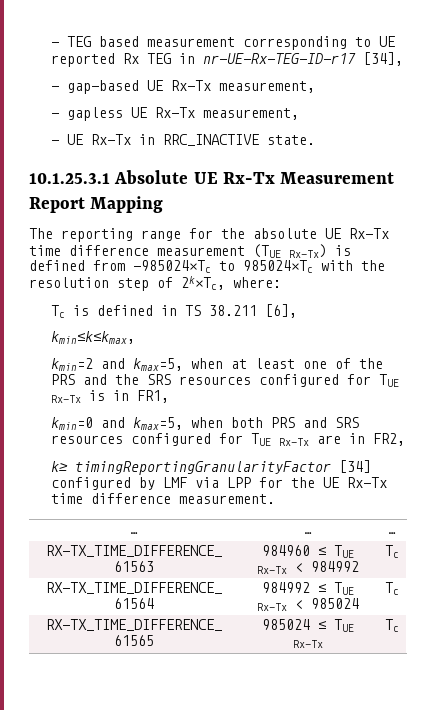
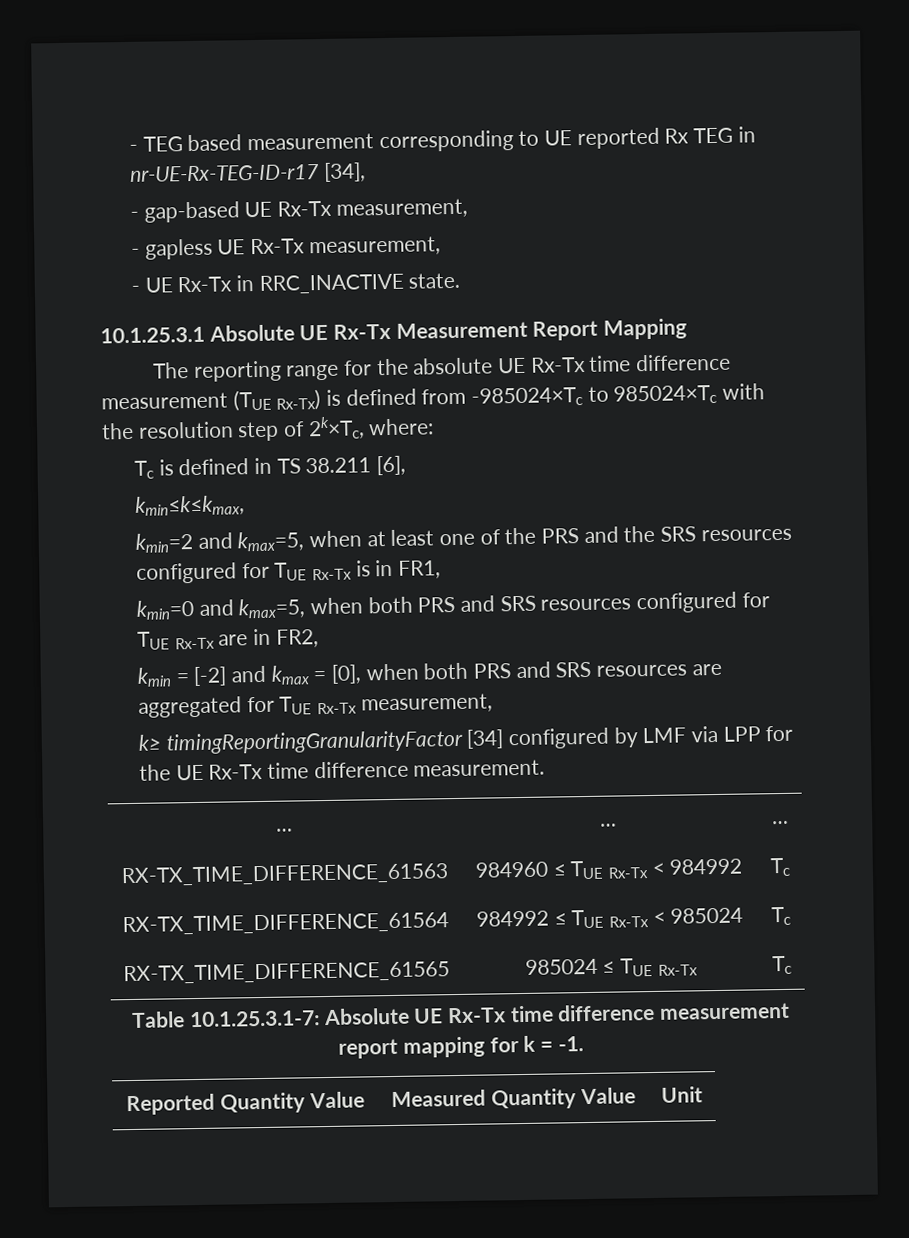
(406, 439) none -> [137,661,722,687] [138,693,493,718] // kmin = [-2] and kmax = [0], when both PRS and SRS resources are aggregated for TUE Rx-Tx measurement,
(399, 625) none -> [131,1002,790,1028] [338,1035,584,1059] [126,1091,365,1116] [391,1087,636,1110] [661,1086,703,1103] // Table 10.1.25.3.1-7: Absolute UE Rx-Tx time difference measurement report mapping for k = -1. // Reported Quantity Value | Measured Quantity Value | Unit

